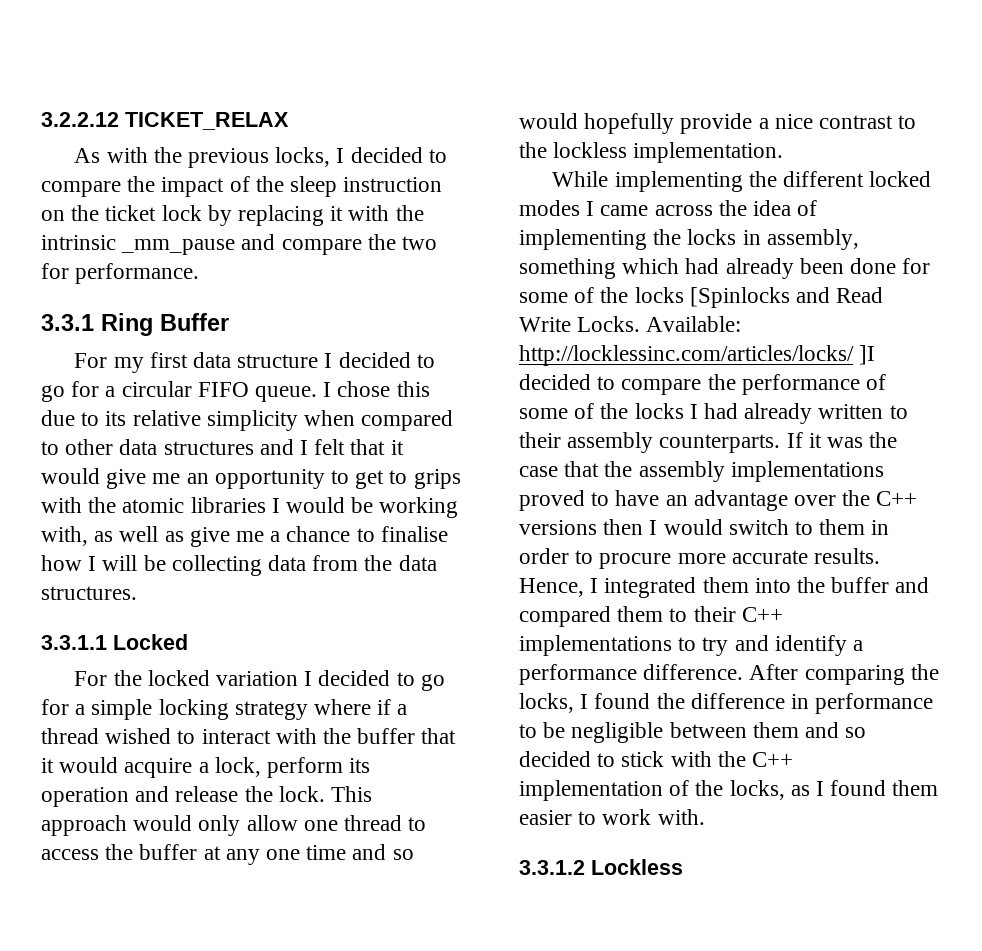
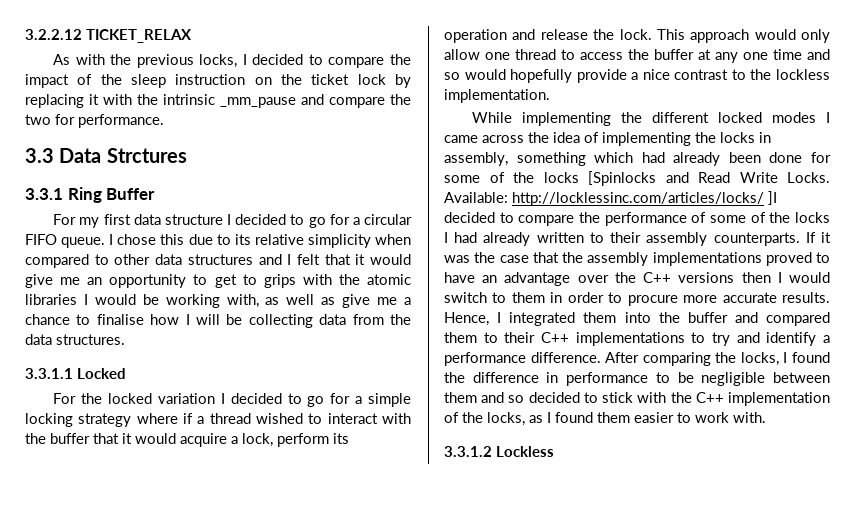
(200, 273) none -> [25,148,187,163] // 3.3 Data Strctures

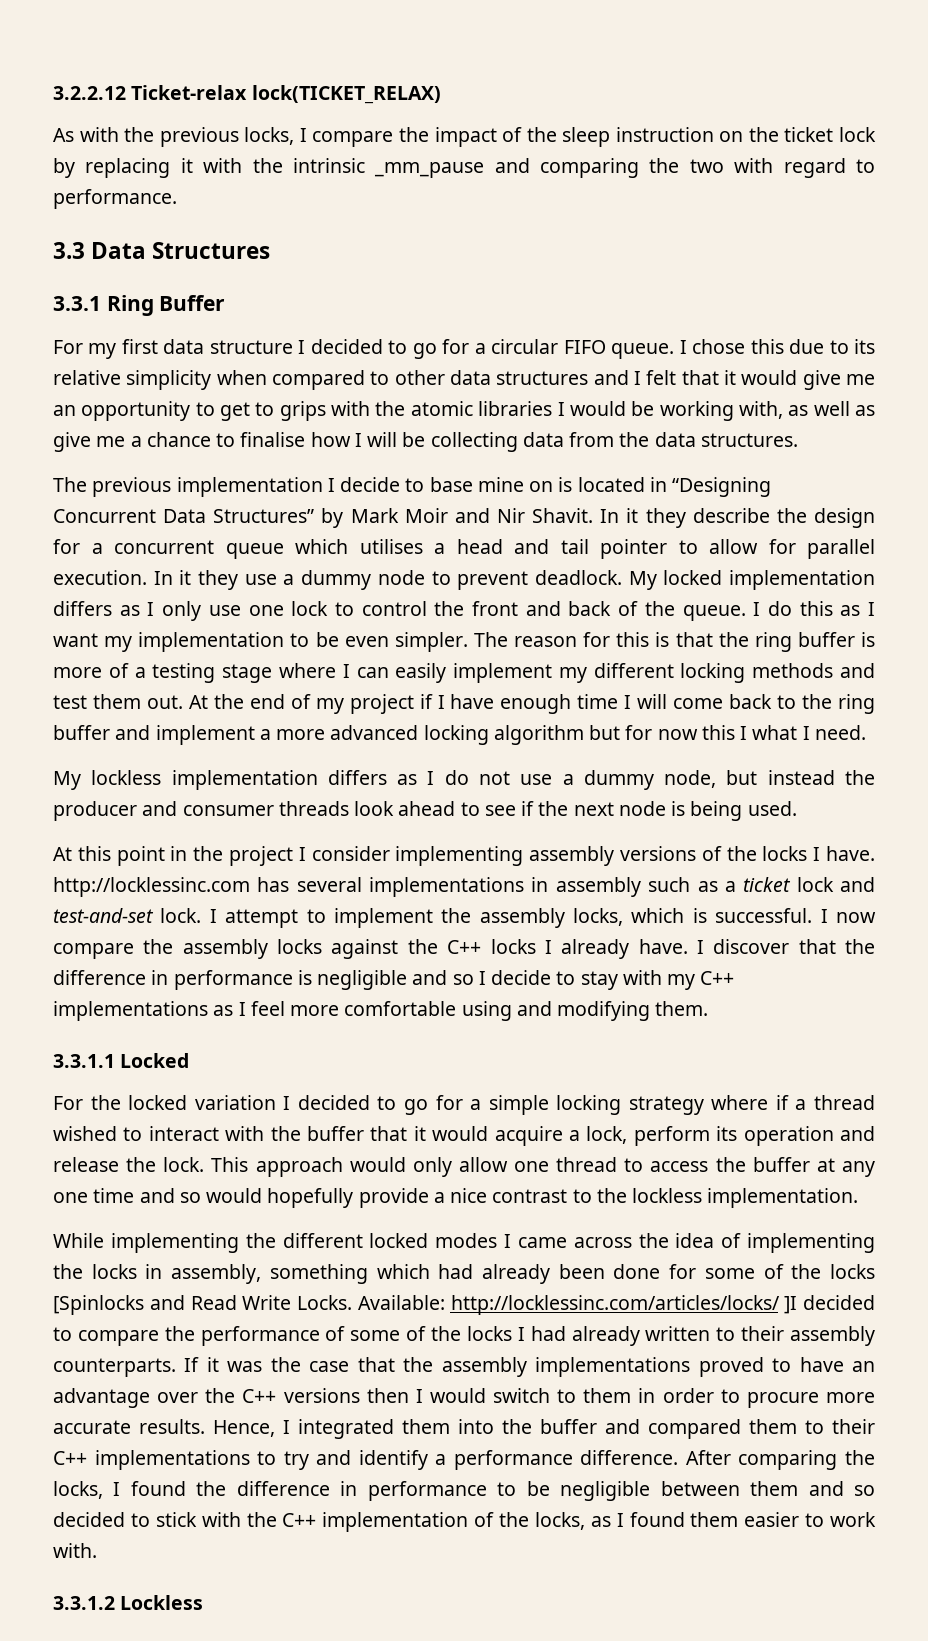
[86,29,192,43] TICKET_RELAX -> [131,85,441,104] Ticket-relax lock(TICKET_RELAX)
[252,54,323,65] decided to -> (307, 135) none
[329,97,385,108] compare -> [540,158,640,178] comparing
[55,114,75,125] for -> [734,158,875,178] with regard to
[106,148,187,163] Strctures -> [152,242,271,259] Structures
(125, 339) none -> [53,477,772,497] [53,508,875,528] [53,539,875,559] [53,570,876,590] [53,601,876,621] [53,632,875,652] [53,663,876,683] [53,694,876,714] [53,725,866,745] [53,770,876,790] [53,801,797,821] [53,846,875,866] [53,877,876,897] [53,908,876,928] [53,939,875,959] [53,970,735,990] [53,1001,709,1021] // The previous implementation I decide to base mine on is located in “Designing Concurrent Data Structures” by Mark Moir and Nir Shavit. In it they describe the design for a concurrent queue which utilises a head and tail pointer to allow for parallel execution. In it they use a dummy node to prevent deadlock. My locked implementation differs as I only use one lock to control the front and back of the queue. I do this as I want my implementation to be even simpler. The reason for this is that the ring buffer is more of a testing stage where I can easily implement my different locking methods and test them out. At the end of my project if I have enough time I will come back to the ring buffer and implement a more advanced locking algorithm but for now this I what I need. // My lockless implementation differs as I do not use a dummy node, but instead the producer and consumer threads look ahead to see if the next node is being used. // At this point in the project I consider implementing assembly versions of the locks I have. http://locklessinc.com has several implementations in assembly such as a ticket lock and test-and-set lock. I attempt to implement the assembly locks, which is successful. I now compare the assembly locks against the C++ locks I already have. I discover that the difference in performance is negligible and so I decide to stay with my C++ implementations as I feel more comfortable using and modifying them.

